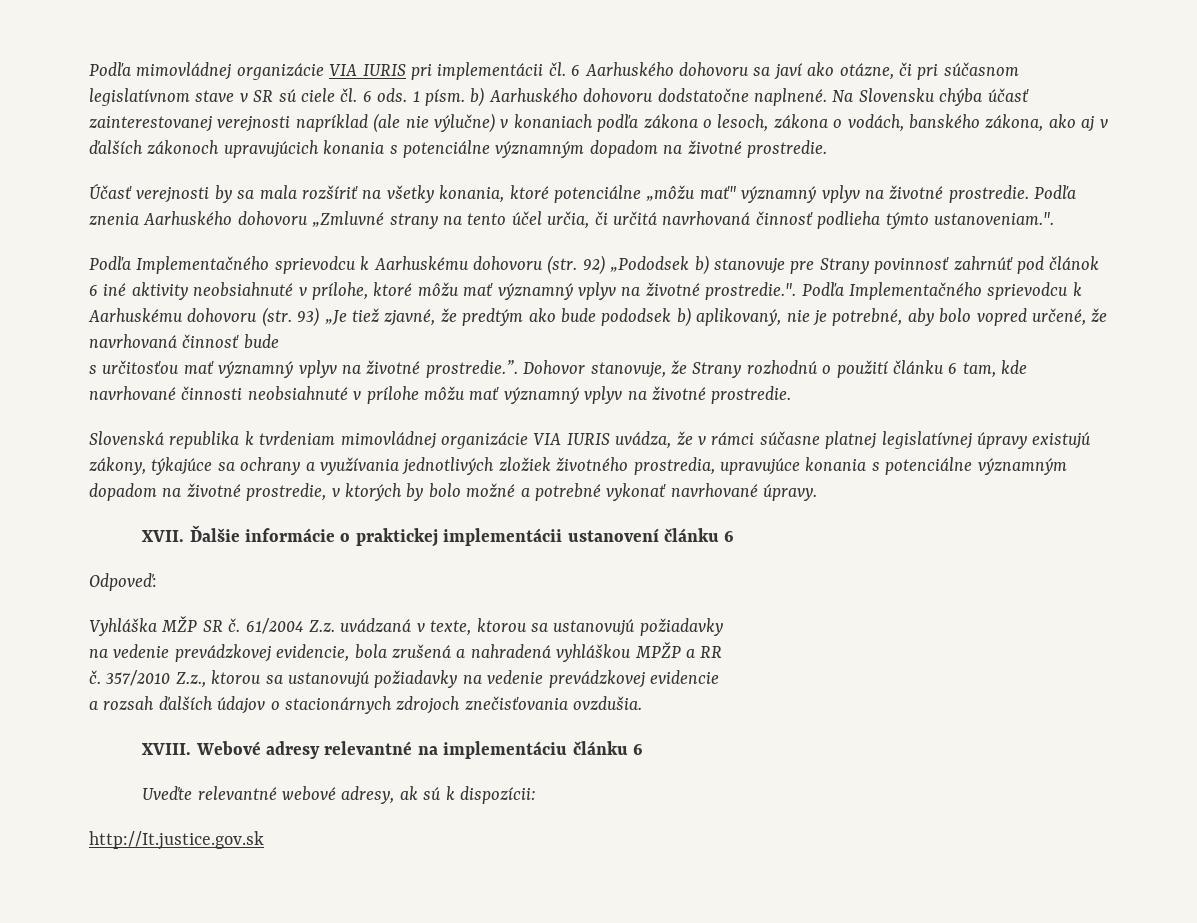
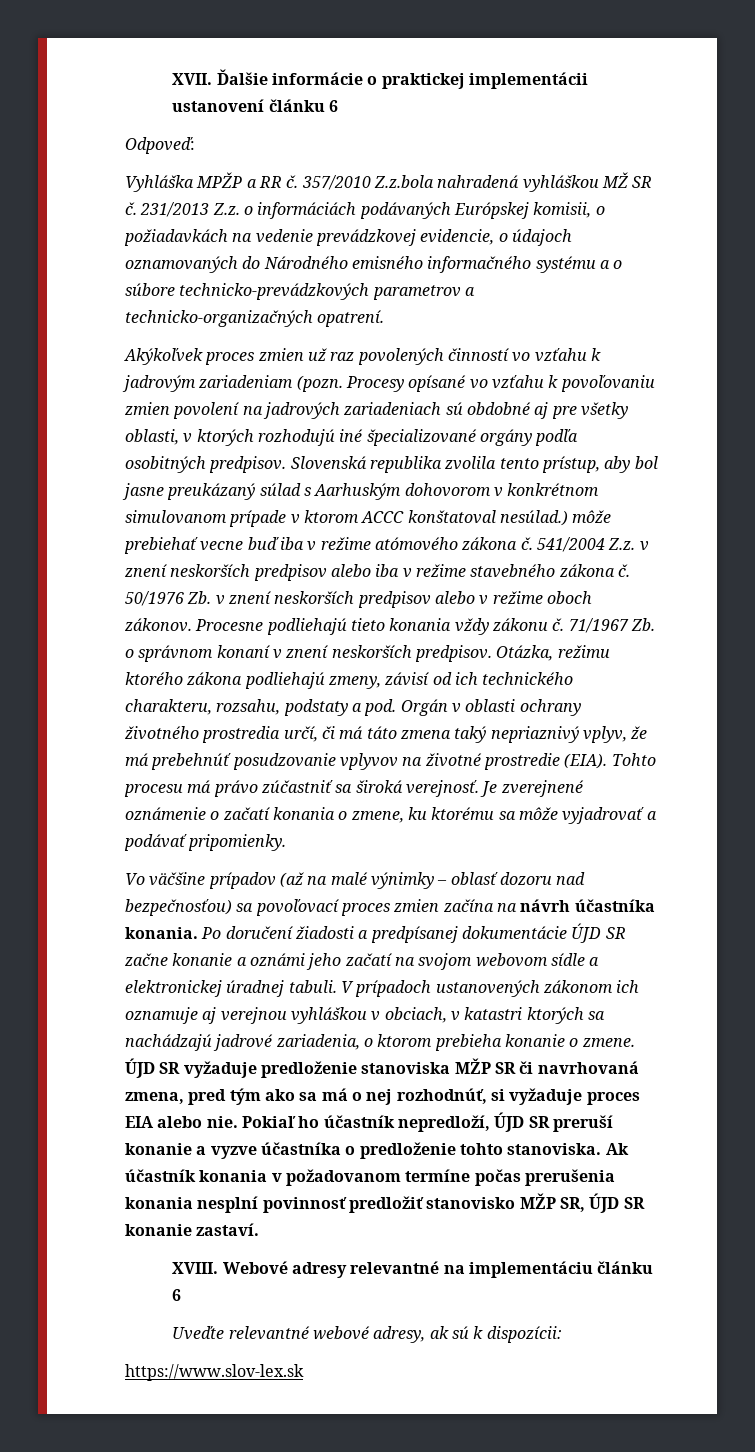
[89,62,1019,80] [89,87,1029,107] [89,113,1108,133] [89,140,827,158] [89,183,1077,203] [89,211,1054,229] [89,255,1100,275] [89,282,1082,300] [88,307,1108,327] [89,334,279,349] [89,360,1028,378] [89,386,792,404] [89,431,1092,449] [89,457,1067,475] [89,483,818,501] Podľa mimovládnej organizácie VIA IURIS pri implementácii čl. 6 Aarhuského dohovoru sa javí ako otázne, či pri súčasnom legislatívnom stave v SR sú ciele čl. 6 ods. 1 písm. b) Aarhuského dohovoru dodstatočne naplnené. Na Slovensku chýba účasť zainterestovanej verejnosti napríklad (ale nie výlučne) v konaniach podľa zákona o lesoch, zákona o vodách, banského zákona, ako aj v ďalších zákonoch upravujúcich konania s potenciálne významným dopadom na životné prostredie. // Účasť verejnosti by sa mala rozšíriť na všetky konania, ktoré potenciálne „môžu mať" významný vplyv na životné prostredie. Podľa znenia Aarhuského dohovoru „Zmluvné strany na tento účel určia, či určitá navrhovaná činnosť podlieha týmto ustanoveniam.". // Podľa Implementačného sprievodcu k Aarhuskému dohovoru (str. 92) „Pododsek b) stanovuje pre Strany povinnosť zahrnúť pod článok 6 iné aktivity neobsiahnuté v prílohe, ktoré môžu mať významný vplyv na životné prostredie.". Podľa Implementačného sprievodcu k Aarhuskému dohovoru (str. 93) „Je tiež zjavné, že predtým ako bude pododsek b) aplikovaný, nie je potrebné, aby bolo vopred určené, že navrhovaná činnosť bude // s určitosťou mať významný vplyv na životné prostredie.”. Dohovor stanovuje, že Strany rozhodnú o použití článku 6 tam, kde navrhované činnosti neobsiahnuté v prílohe môžu mať významný vplyv na životné prostredie. // Slovenská republika k tvrdeniam mimovládnej organizácie VIA IURIS uvádza, že v rámci súčasne platnej legislatívnej úpravy existujú zákony, týkajúce sa ochrany a využívania jednotlivých zložiek životného prostredia, upravujúce konania s potenciálne významným dopadom na životné prostredie, v ktorých by bolo možné a potrebné vykonať navrhované úpravy. // -> (172, 79) none
[161,616,723,636] [89,642,723,662] [89,670,719,688] [89,696,643,714] MŽP SR č. 61/2004 Z.z. uvádzaná v texte, ktorou sa ustanovujú požiadavky // na vedenie prevádzkovej evidencie, bola zrušená a nahradená vyhláškou MPŽP a RR // č. 357/2010 Z.z., ktorou sa ustanovujú požiadavky na vedenie prevádzkovej evidencie // a rozsah ďalších údajov o stacionárnych zdrojoch znečisťovania ovzdušia. -> [196,172,653,192] [125,202,605,219] [124,229,572,246] [125,256,623,273] [125,283,475,300] [125,310,385,327] [124,348,601,365] [122,375,655,392] [124,402,628,419] [125,429,579,446] [125,456,658,473] [122,483,600,500] [125,510,612,527] [124,537,649,554] [124,564,630,581] [125,591,592,608] [124,618,655,635] [125,645,610,662] [125,672,574,689] [125,699,581,716] [124,726,648,743] [125,753,656,770] [124,780,584,797] [125,807,657,824] [124,834,287,851] [125,872,586,889] [125,899,655,916] [125,923,626,943] [124,953,600,970] [125,980,640,997] [125,1007,605,1024] [125,1034,635,1051] [125,1058,639,1078] [125,1088,640,1105] [125,1112,613,1132] [125,1142,629,1159] [125,1169,615,1186] [125,1193,645,1213] [125,1223,260,1236] MPŽP a RR č. 357/2010 Z.z.bola nahradená vyhláškou MŽ SR č. 231/2013 Z.z. o informáciách podávaných Európskej komisii, o požiadavkách na vedenie prevádzkovej evidencie, o údajoch oznamovaných do Národného emisného informačného systému a o súbore technicko-prevádzkových parametrov a technicko-organizačných opatrení. // Akýkoľvek proces zmien už raz povolených činností vo vzťahu k jadrovým zariadeniam (pozn. Procesy opísané vo vzťahu k povoľovaniu zmien povolení na jadrových zariadeniach sú obdobné aj pre všetky oblasti, v ktorých rozhodujú iné špecializované orgány podľa osobitných predpisov. Slovenská republika zvolila tento prístup, aby bol jasne preukázaný súlad s Aarhuským dohovorom v konkrétnom simulovanom prípade v ktorom ACCC konštatoval nesúlad.) môže prebiehať vecne buď iba v režime atómového zákona č. 541/2004 Z.z. v znení neskorších predpisov alebo iba v režime stavebného zákona č. 50/1976 Zb. v znení neskorších predpisov alebo v režime oboch zákonov. Procesne podliehajú tieto konania vždy zákonu č. 71/1967 Zb. o správnom konaní v znení neskorších predpisov. Otázka, režimu ktorého zákona podliehajú zmeny, závisí od ich technického charakteru, rozsahu, podstaty a pod. Orgán v oblasti ochrany životného prostredia určí, či má táto zmena taký nepriaznivý vplyv, že má prebehnúť posudzovanie vplyvov na životné prostredie (EIA). Tohto procesu má právo zúčastniť sa široká verejnosť. Je zverejnené oznámenie o začatí konania o zmene, ku ktorému sa môže vyjadrovať a podávať pripomienky. // Vo väčšine prípadov (až na malé výnimky – oblasť dozoru nad bezpečnosťou) sa povoľovací proces zmien začína na návrh účastníka konania. Po doručení žiadosti a predpísanej dokumentácie ÚJD SR začne konanie a oznámi jeho začatí na svojom webovom sídle a elektronickej úradnej tabuli. V prípadoch ustanovených zákonom ich oznamuje aj verejnou vyhláškou v obciach, v katastri ktorých sa nachádzajú jadrové zariadenia, o ktorom prebieha konanie o zmene. ÚJD SR vyžaduje predloženie stanoviska MŽP SR či navrhovaná zmena, pred tým ako sa má o nej rozhodnúť, si vyžaduje proces EIA alebo nie. Pokiaľ ho účastník nepredloží, ÚJD SR preruší konanie a vyzve účastníka o predloženie tohto stanoviska. Ak účastník konania v požadovanom termíne počas prerušenia konania nesplní povinnosť predložiť stanovisko MŽP SR, ÚJD SR konanie zastaví.
[89,831,264,850] http://It.justice.gov.sk -> [125,1364,304,1381] https://www.slov-lex.sk

